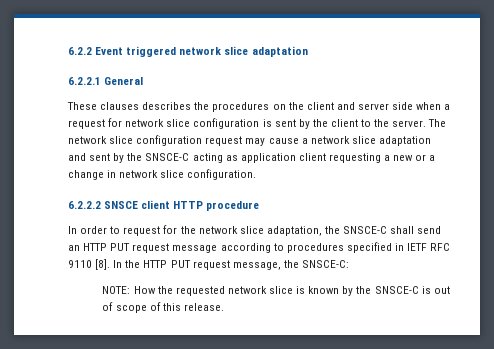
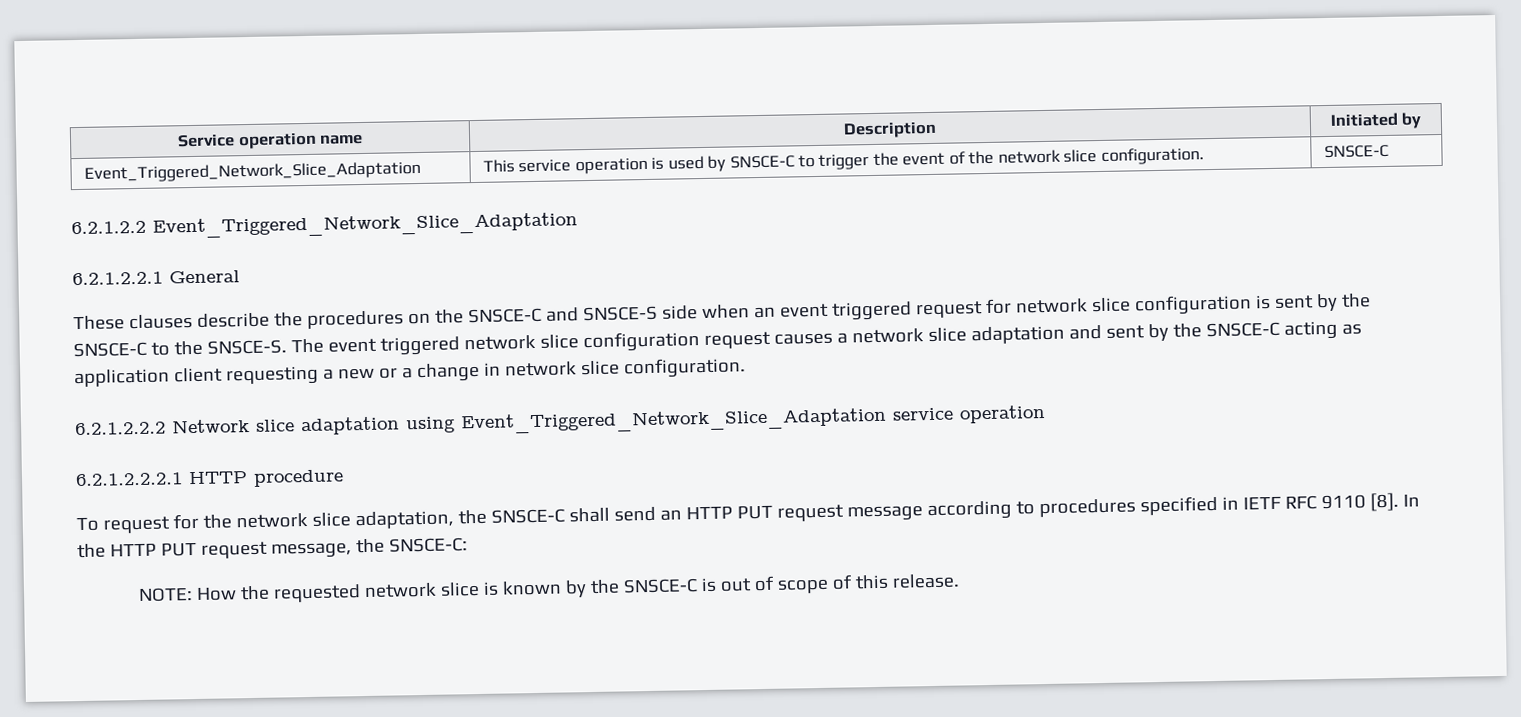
[68,46,308,57] [68,77,101,85] 6.2.2 Event triggered network slice adaptation // 6.2.2.1 -> [177,132,363,150] [843,121,937,139] [1329,112,1423,129] [83,160,421,183] [482,147,1204,175] [1323,144,1389,159] [71,212,578,239] [72,271,163,286] Service operation name | Description | Initiated by // Event_Triggered_Network_Slice_Adaptation | This service operation is used by SNSCE-C to trigger the event of the network slice configuration. | SNSCE-C // 6.2.1.2.2 Event_Triggered_Network_Slice_Adaptation // 6.2.1.2.2.1
[142,102,192,110] describes -> [196,312,270,328] describe
[306,102,451,110] client and server side when a -> [467,301,912,324] SNSCE-C and SNSCE-S side when an event triggered
[330,119,358,127] client -> [73,341,147,358] SNSCE-C
[392,119,447,127] server. The -> [206,336,460,356] SNSCE-S. The event triggered
[245,138,299,146] may cause -> [773,332,833,345] causes
[68,200,171,209] 6.2.2.2 SNSCE client -> [75,404,1046,436] [75,472,183,487] 6.2.1.2.2.2 Network slice adaptation using Event_Triggered_Network_Slice_Adaptation service operation // 6.2.1.2.2.2.1
[68,226,121,234] In order to -> [76,517,99,532] To

